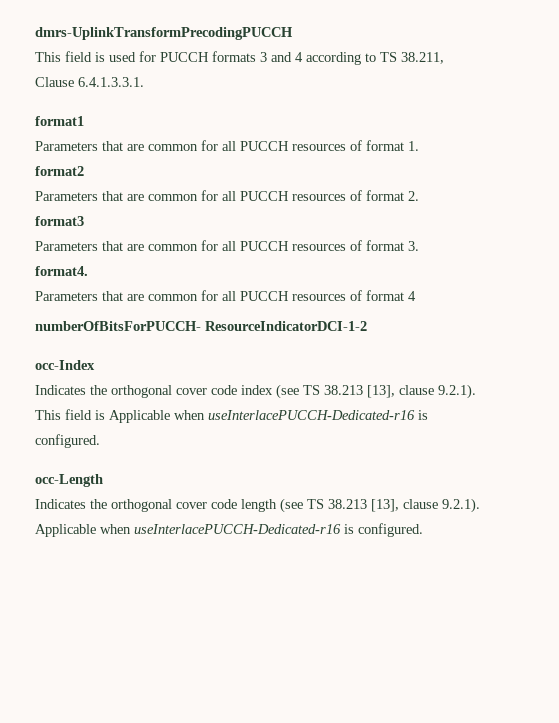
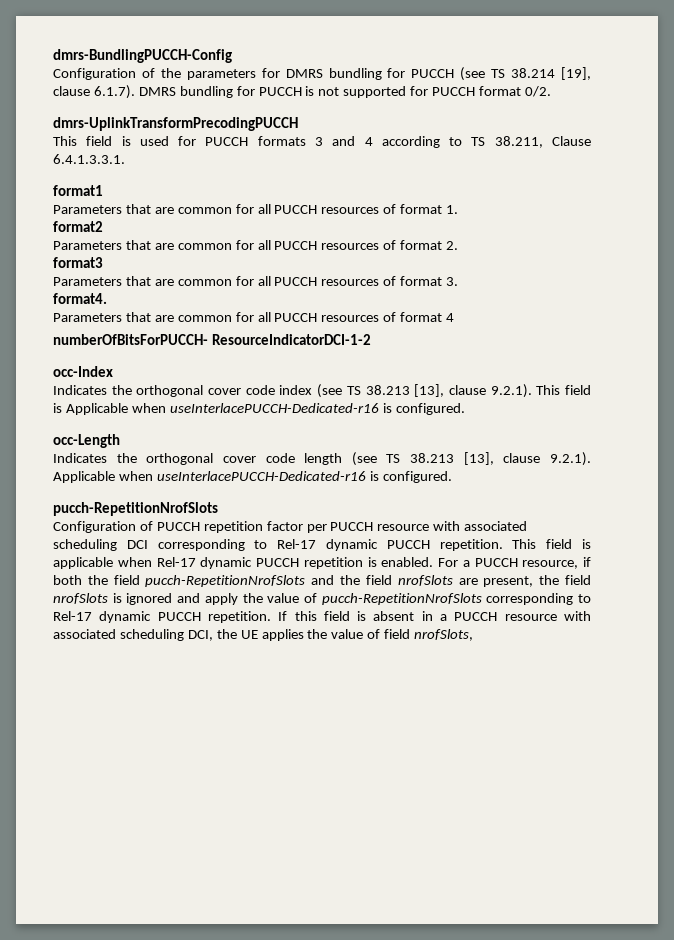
(35, 33) none -> [53,49,232,63] [53,67,592,81] [53,85,551,99] dmrs-BundlingPUCCH-Config // Configuration of the parameters for DMRS bundling for PUCCH (see TS 38.214 [19], clause 6.1.7). DMRS bundling for PUCCH is not supported for PUCCH format 0/2. //
(423, 530) none -> [53,502,218,516] [53,521,528,533] [53,539,591,551] [53,557,591,569] [53,575,591,587] [53,593,591,605] [53,611,592,623] [53,629,474,641] // pucch-RepetitionNrofSlots // Configuration of PUCCH repetition factor per PUCCH resource with associated scheduling DCI corresponding to Rel-17 dynamic PUCCH repetition. This field is applicable when Rel-17 dynamic PUCCH repetition is enabled. For a PUCCH resource, if both the field pucch-RepetitionNrofSlots and the field nrofSlots are present, the field nrofSlots is ignored and apply the value of pucch-RepetitionNrofSlots corresponding to Rel-17 dynamic PUCCH repetition. If this field is absent in a PUCCH resource with associated scheduling DCI, the UE applies the value of field nrofSlots,

